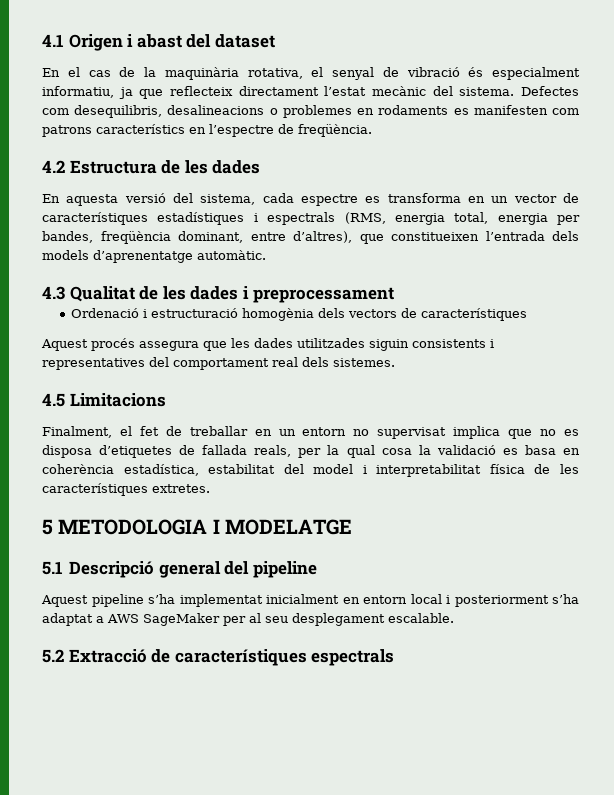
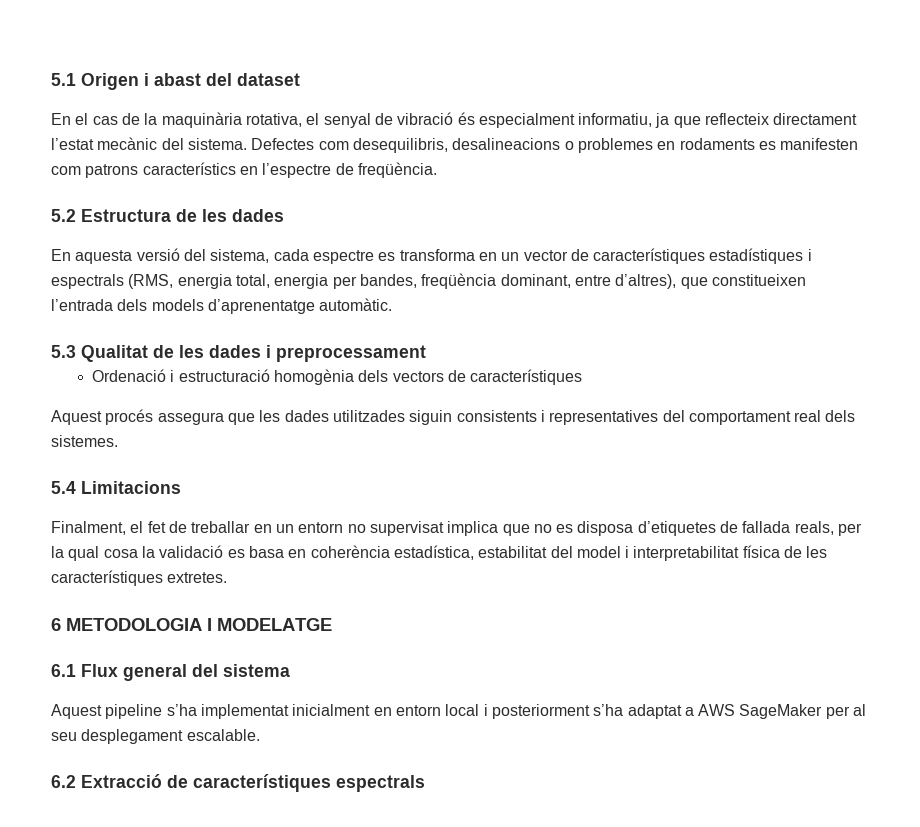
[42,34,64,47] 4.1 -> [51,73,76,86] 5.1
[42,160,65,173] 4.2 -> [51,209,76,222] 5.2
[42,286,65,300] 4.3 -> [51,345,76,358] 5.3
[42,393,65,407] 4.5 -> [51,481,76,494] 5.4
[42,519,53,535] 5 -> [51,618,61,631] 6
[42,561,155,578] 5.1 Descripció -> [51,664,118,677] 6.1 Flux
[253,561,318,578] pipeline -> [223,664,290,677] sistema
[42,649,64,663] 5.2 -> [51,775,76,788] 6.2

